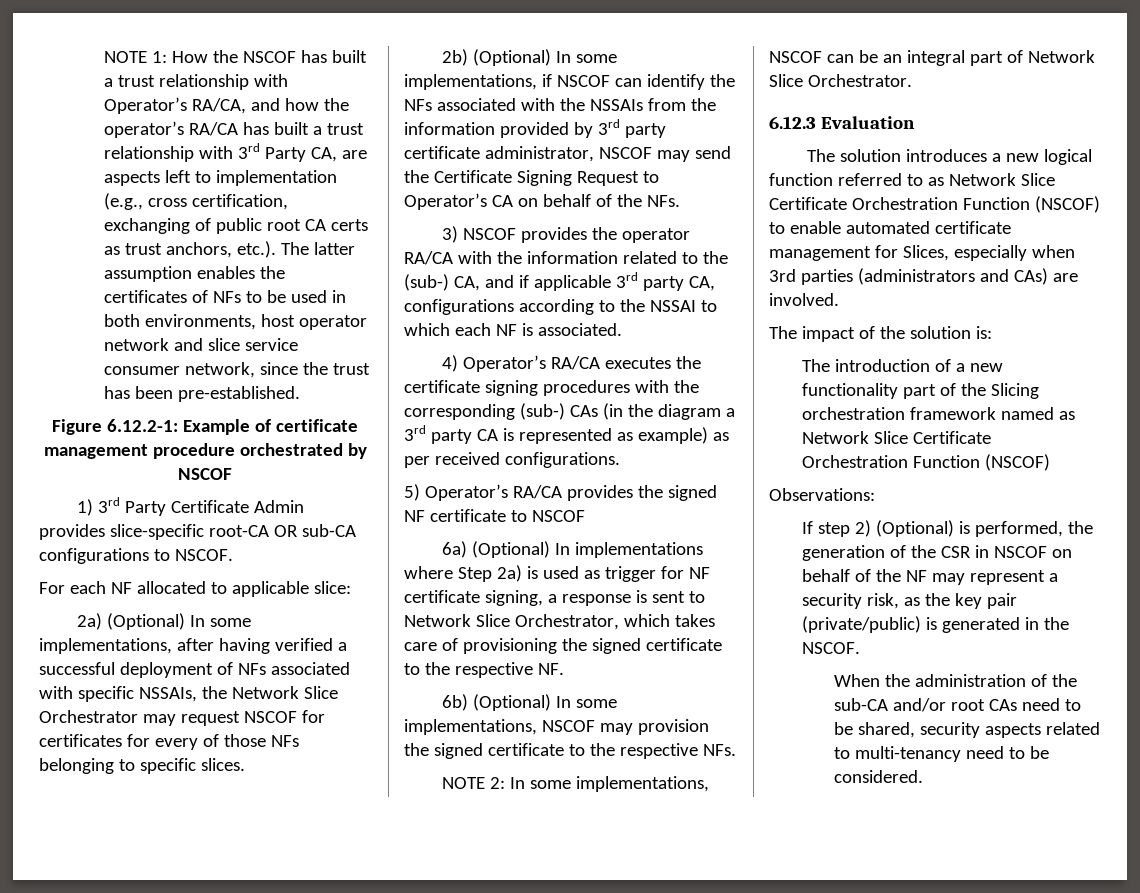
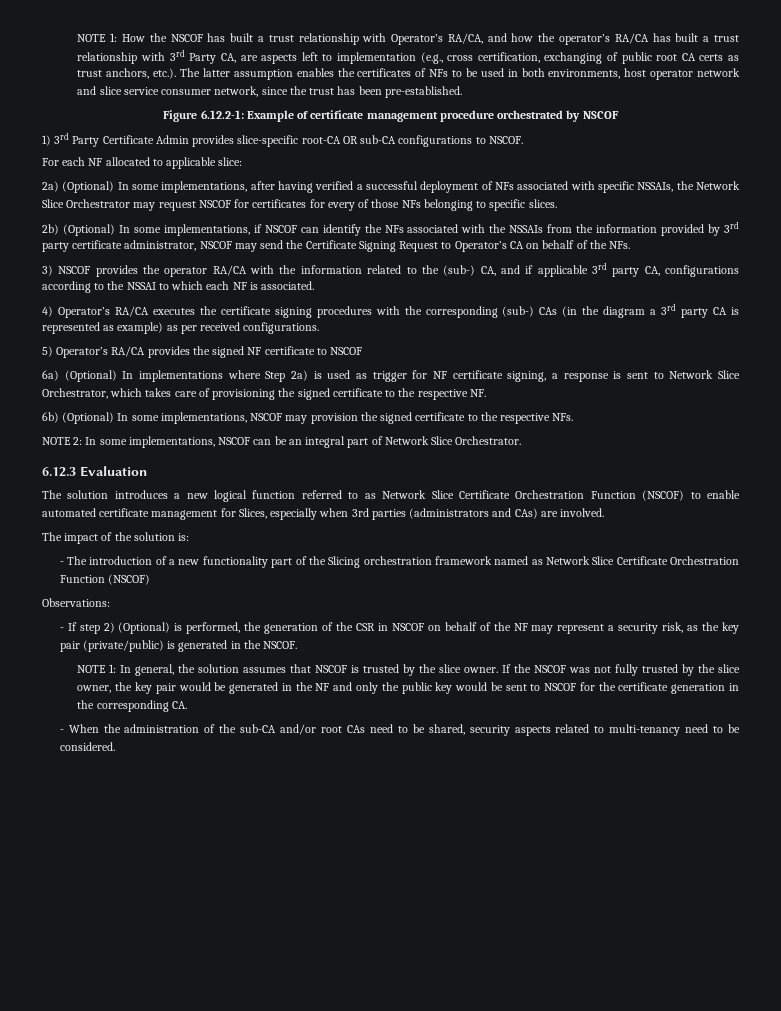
(992, 332) none -> [59,561,64,565] -
(875, 494) none -> [59,627,64,631] -
(860, 648) none -> [77,664,740,676] [77,682,739,694] [77,700,187,712] [59,729,64,733] NOTE 1: In general, the solution assumes that NSCOF is trusted by the slice owner. If the NSCOF was not fully trusted by the slice owner, the key pair would be generated in the NF and only the public key would be sent to NSCOF for the certificate generation in the corresponding CA. // -

